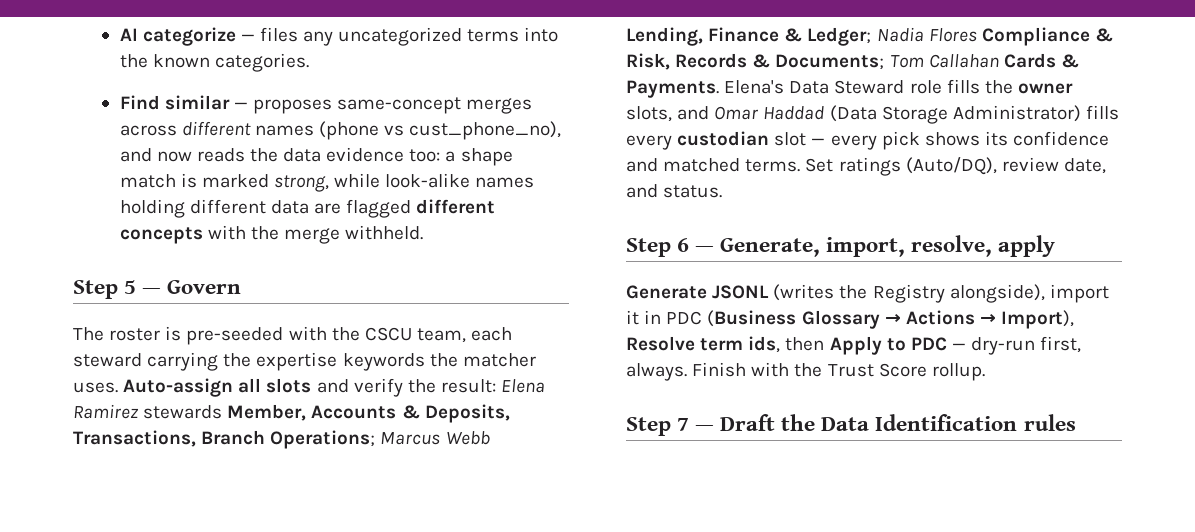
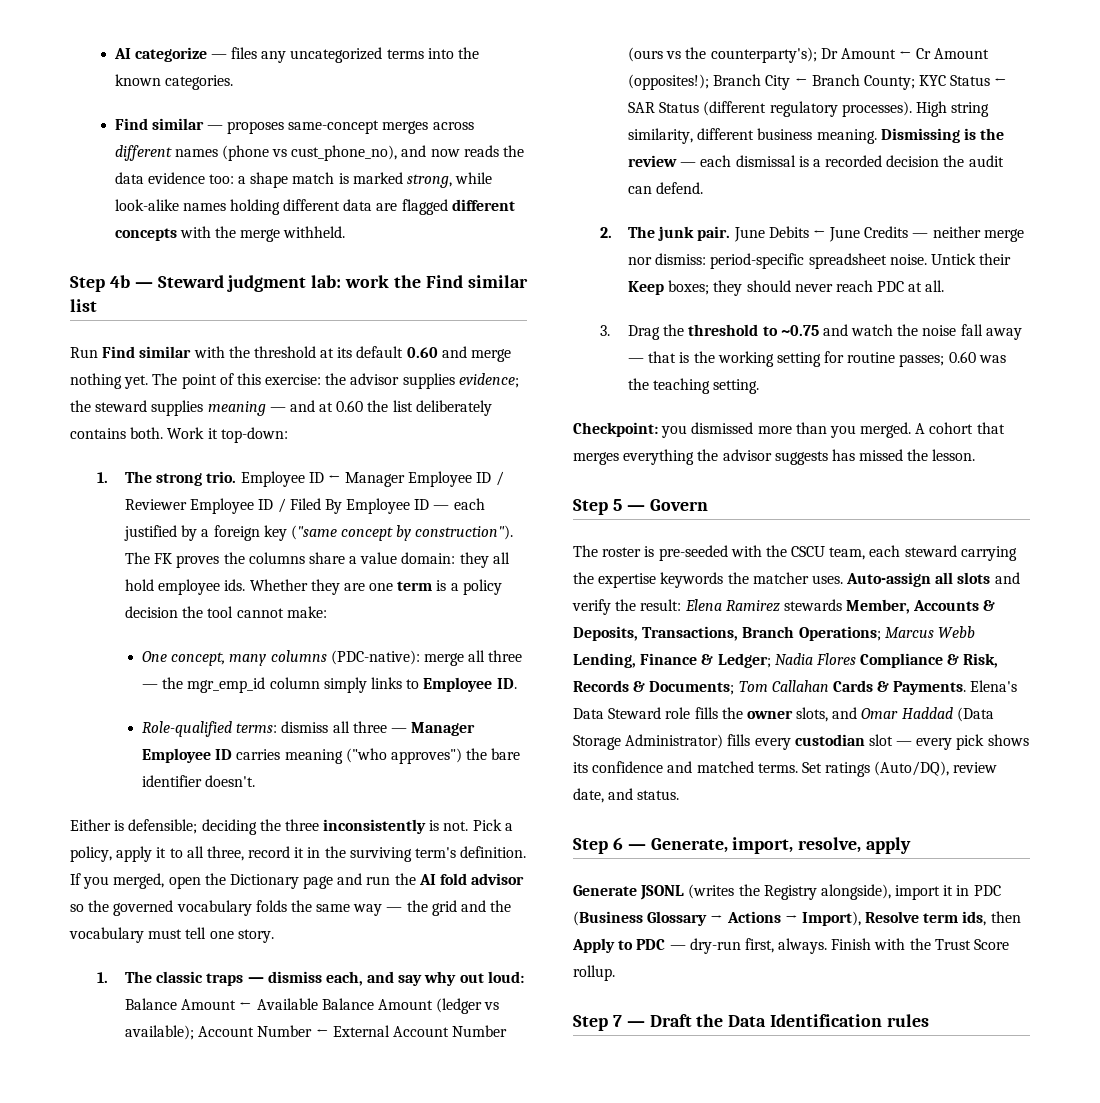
(424, 232) none -> [70,275,528,292] [70,299,97,312] [70,346,512,362] [70,373,519,389] [70,400,492,416] [70,427,288,443] [97,471,504,487] [124,498,485,514] [123,525,514,541] [124,552,510,568] [124,579,502,595] [124,606,327,618] [142,650,523,666] [142,677,517,693] [142,721,476,737] [142,748,521,764] [142,775,256,787] [70,819,513,835] [70,846,527,862] [70,873,525,889] [70,900,512,916] [69,927,274,943] [97,971,524,986] [124,998,500,1014] [124,1025,508,1040] [627,47,990,63] [627,74,1008,90] [627,101,990,117] [627,128,1005,144] [627,155,1004,167] [627,182,704,194] [600,226,1024,242] [627,253,1012,269] [627,280,945,296] [600,324,1022,340] [627,351,1006,367] [627,378,760,394] [573,422,1005,438] [573,449,976,465] // Step 4b — Steward judgment lab: work the Find similar list // Run Find similar with the threshold at its default 0.60 and merge nothing yet. The point of this exercise: the advisor supplies evidence; the steward supplies meaning — and at 0.60 the list deliberately contains both. Work it top-down: // 1. The strong trio. Employee ID ← Manager Employee ID / Reviewer Employee ID / Filed By Employee ID — each justified by a foreign key ("same concept by construction"). The FK proves the columns share a value domain: they all hold employee ids. Whether they are one term is a policy decision the tool cannot make: // One concept, many columns (PDC-native): merge all three — the mgr_emp_id column simply links to Employee ID. // Role-qualified terms: dismiss all three — Manager Employee ID carries meaning ("who approves") the bare identifier doesn't. // Either is defensible; deciding the three inconsistently is not. Pick a policy, apply it to all three, record it in the surviving term's definition. If you merged, open the Dictionary page and run the AI fold advisor so the governed vocabulary folds the same way — the grid and the vocabulary must tell one story. // 1. The classic traps — dismiss each, and say why out loud: Balance Amount ← Available Balance Amount (ledger vs available); Account Number ← External Account Number (ours vs the counterparty's); Dr Amount ← Cr Amount (opposites!); Branch City ← Branch County; KYC Status ← SAR Status (different regulatory processes). High string similarity, different business meaning. Dismissing is the review — each dismissal is a recorded decision the audit can defend. // 2. The junk pair. June Debits ← June Credits — neither merge nor dismiss: period-specific spreadsheet noise. Untick their Keep boxes; they should never reach PDC at all. // 3. Drag the threshold to ~0.75 and watch the noise fall away — that is the working setting for routine passes; 0.60 was the teaching setting. // Checkpoint: you dismissed more than you merged. A cohort that merges everything the advisor suggests has missed the lesson.

